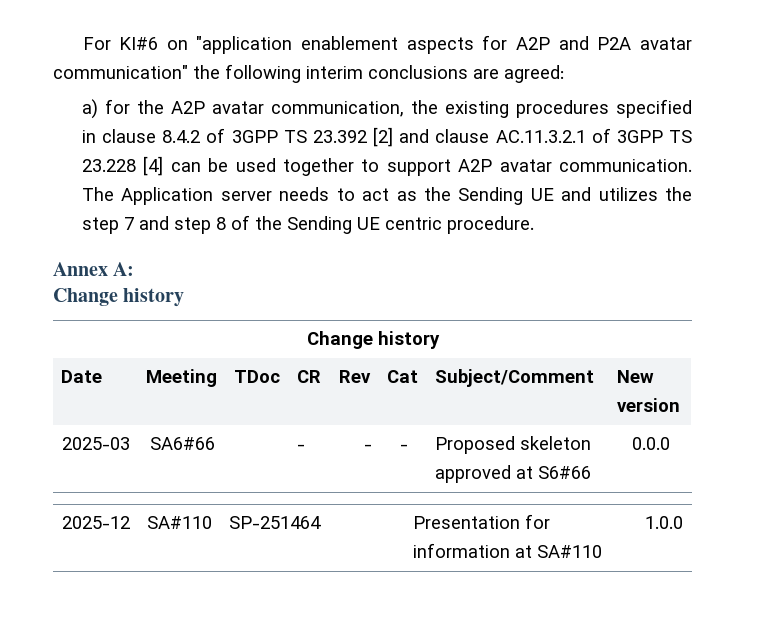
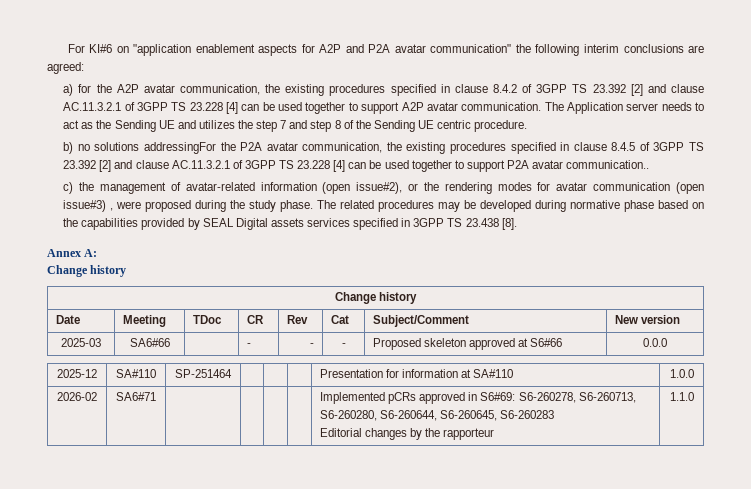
(535, 225) none -> [63,142,704,154] [63,160,650,172] [63,182,704,194] [63,200,704,212] [63,218,517,230] // b) no solutions addressingFor the P2A avatar communication, the existing procedures specified in clause 8.4.5 of 3GPP TS 23.392 [2] and clause AC.11.3.2.1 of 3GPP TS 23.228 [4] can be used together to support P2A avatar communication.. // c) the management of avatar-related information (open issue#2), or the rendering modes for avatar communication (open issue#3) , were proposed during the study phase. The related procedures may be developed during normative phase based on the capabilities provided by SEAL Digital assets services specified in 3GPP TS 23.438 [8].
(683, 522) none -> [57,392,97,401] [116,392,156,401] [320,392,636,404] [320,410,555,421] [320,428,495,440] [669,392,694,401] // 2026-02 | SA6#71 | | | | | Implemented pCRs approved in S6#69: S6-260278, S6-260713, S6-260280, S6-260644, S6-260645, S6-260283 // Editorial changes by the rapporteur | 1.1.0

